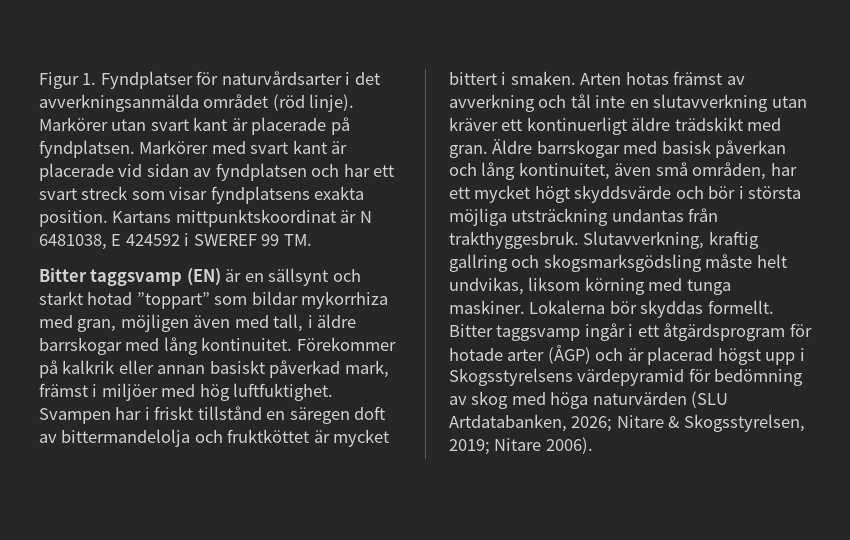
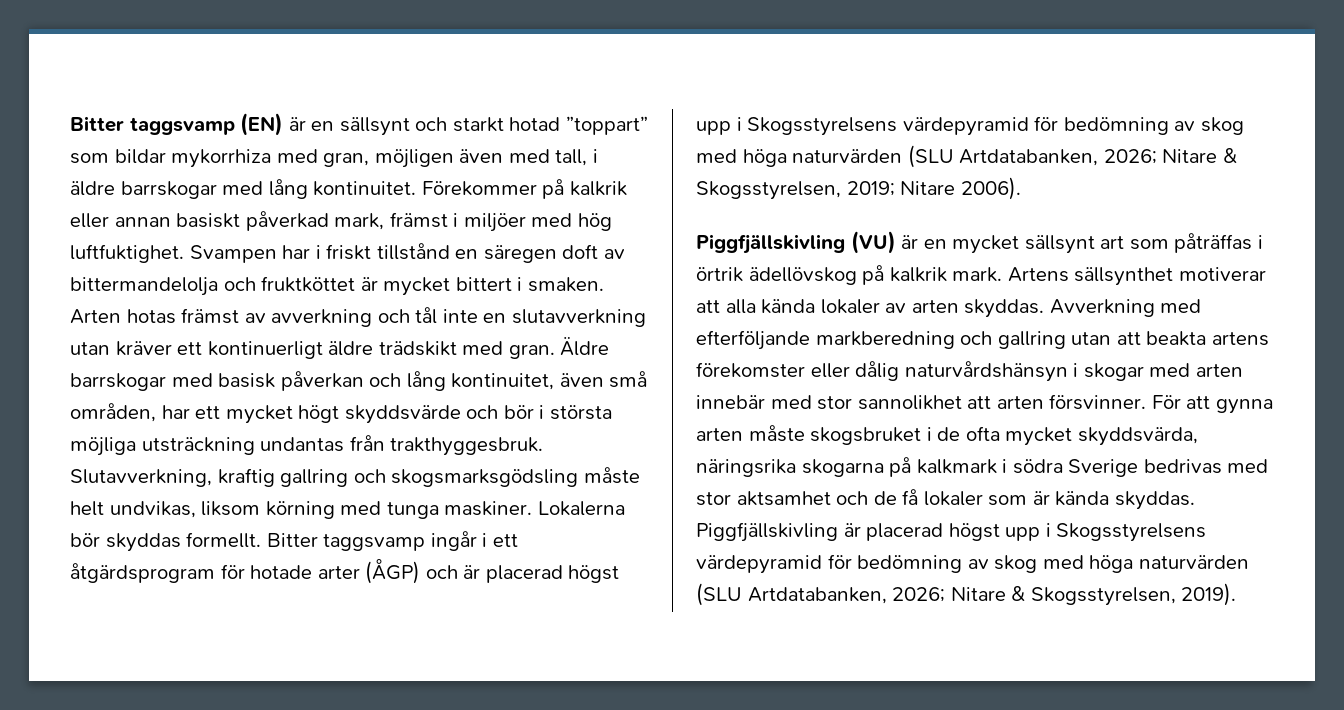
[39,71,380,89] [39,94,355,112] [39,117,350,135] [39,140,348,158] [39,163,395,181] [39,186,365,204] [39,209,372,227] [39,233,312,250] Figur 1. Fyndplatser för naturvårdsarter i det avverkningsanmälda området (röd linje). Markörer utan svart kant är placerade på fyndplatsen. Markörer med svart kant är placerade vid sidan av fyndplatsen och har ett svart streck som visar fyndplatsens exakta position. Kartans mittpunktskoordinat är N 6481038, E 424592 i SWEREF 99 TM. // -> (70, 124) none
(593, 445) none -> [696,231,1263,254] [696,265,1266,286] [696,299,1202,318] [696,330,1269,350] [696,361,1243,382] [696,394,1273,414] [696,425,1198,446] [696,457,1269,477] [696,489,1195,510] [696,522,1207,542] [696,554,1249,574] [696,583,1237,606] // Piggfjällskivling (VU) är en mycket sällsynt art som påträffas i örtrik ädellövskog på kalkrik mark. Artens sällsynthet motiverar att alla kända lokaler av arten skyddas. Avverkning med efterföljande markberedning och gallring utan att beakta artens förekomster eller dålig naturvårdshänsyn i skogar med arten innebär med stor sannolikhet att arten försvinner. För att gynna arten måste skogsbruket i de ofta mycket skyddsvärda, näringsrika skogarna på kalkmark i södra Sverige bedrivas med stor aktsamhet och de få lokaler som är kända skyddas. Piggfjällskivling är placerad högst upp i Skogsstyrelsens värdepyramid för bedömning av skog med höga naturvärden (SLU Artdatabanken, 2026; Nitare & Skogsstyrelsen, 2019).

